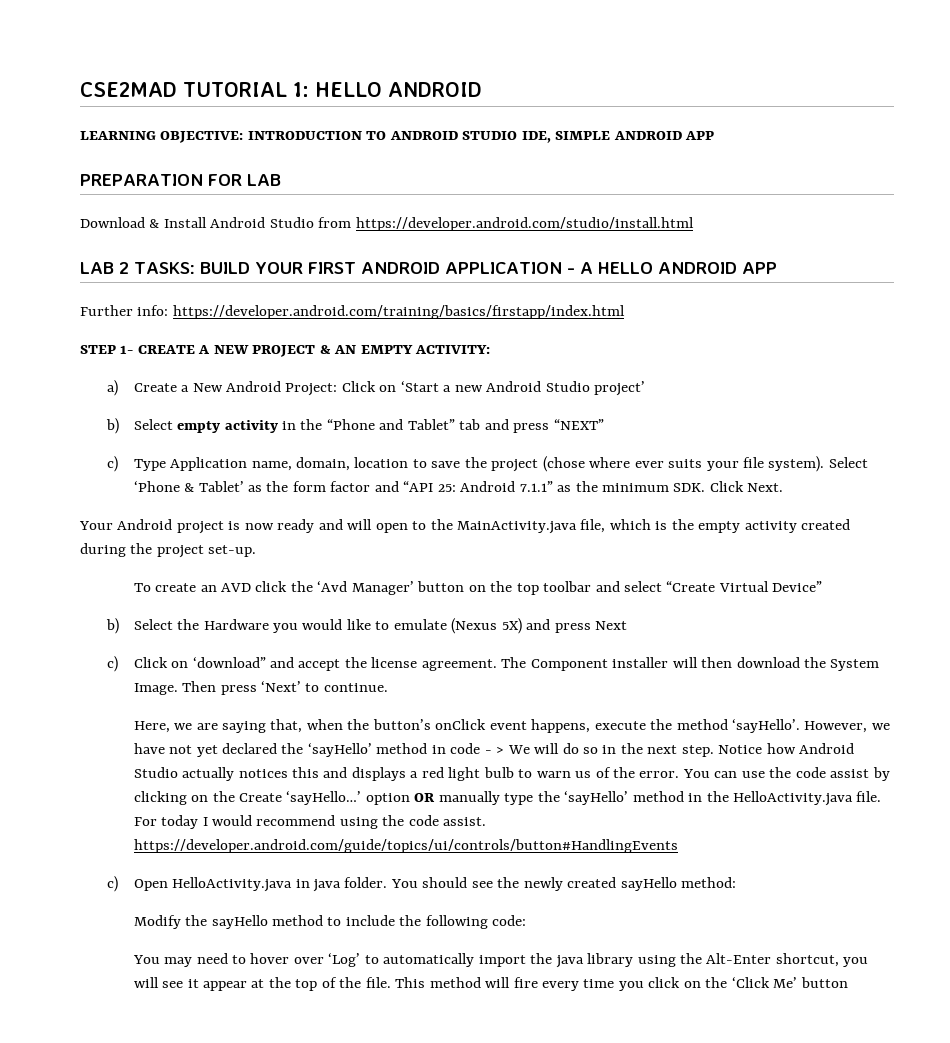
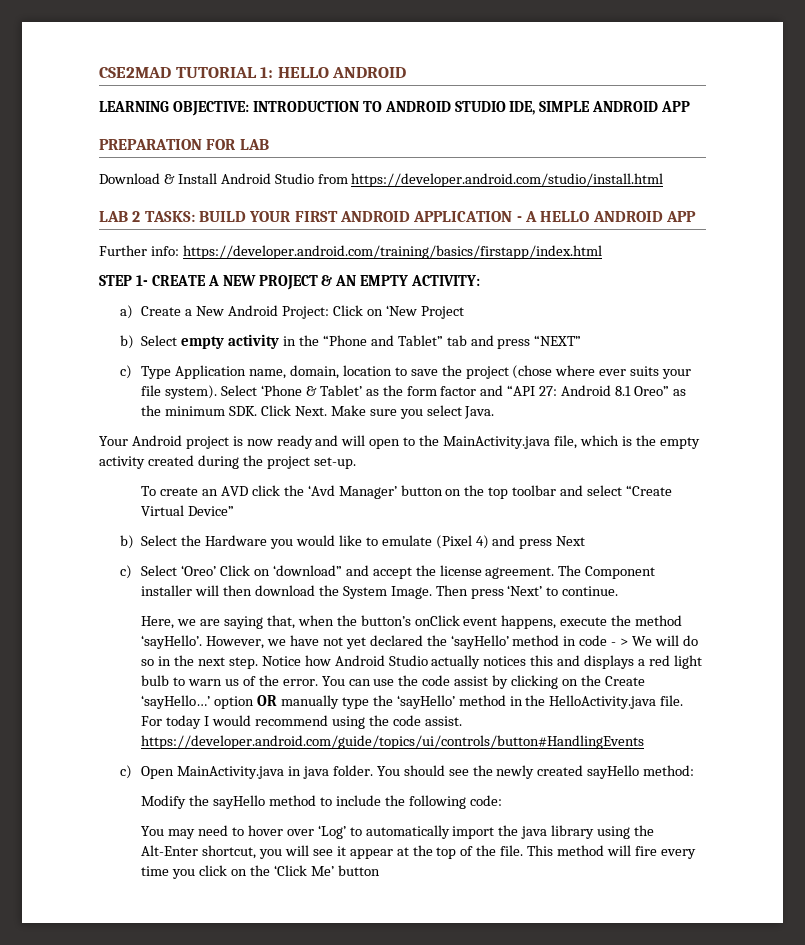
[400,381,646,396] ‘Start a new Android Studio project’ -> [385,305,464,319] ‘New Project
[437,481,553,492] 25: Android 7.1.1” -> [539,385,669,396] 27: Android 8.1 Oreo”
(784, 487) none -> [330,405,495,419] Make sure you select Java.
[451,618,522,634] (Nexus 5X) -> [435,535,489,549] (Pixel 4)
(118, 664) none -> [141,565,217,576] Select ‘Oreo’
[172,877,293,892] HelloActivity.java -> [177,766,285,779] MainActivity.java

